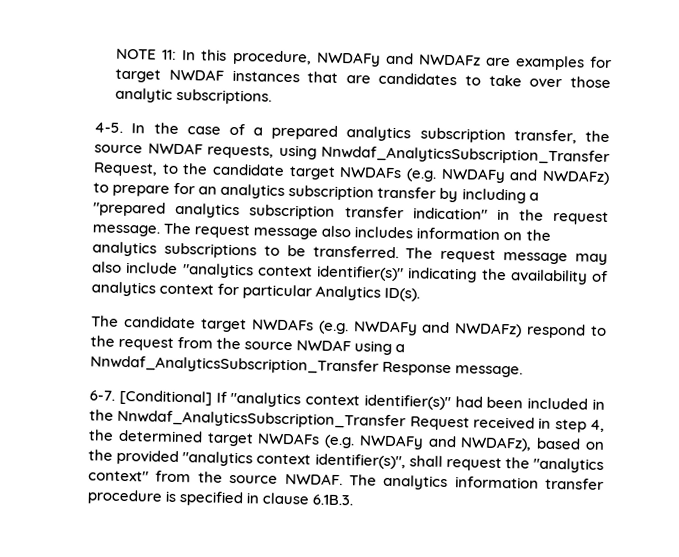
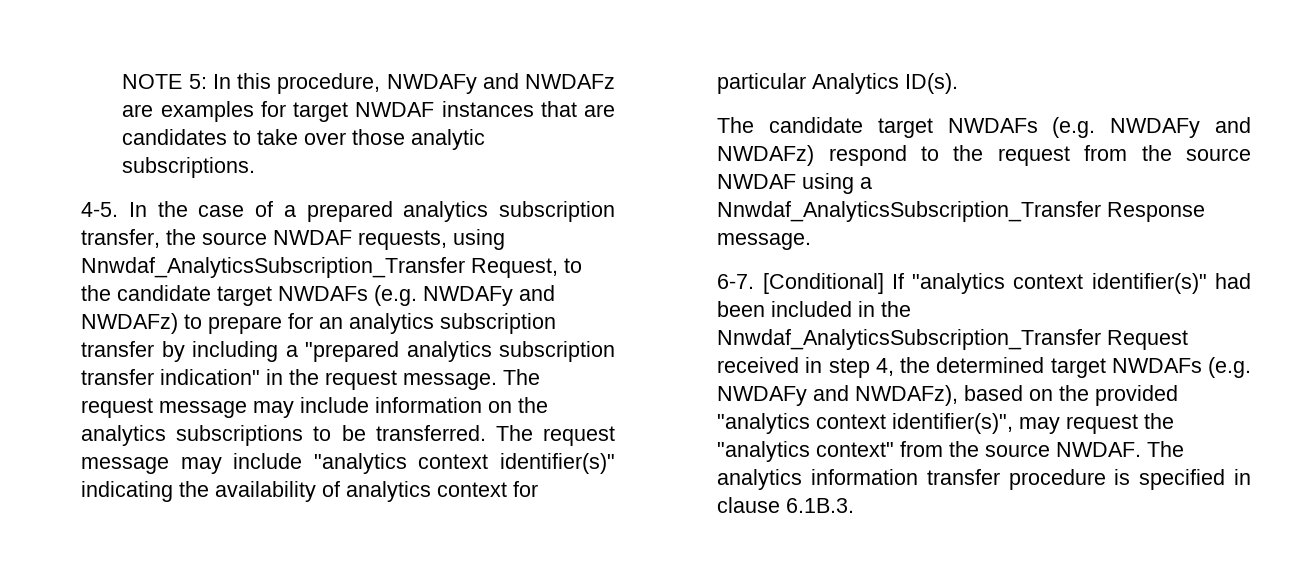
[162,49,178,60] 11: -> [188,74,207,89] 5:
[321,225,414,239] also includes -> [253,397,370,418] may include
[92,261,123,273] also -> (222, 465) none
[408,455,443,467] shall -> [1019,417,1061,434] may

